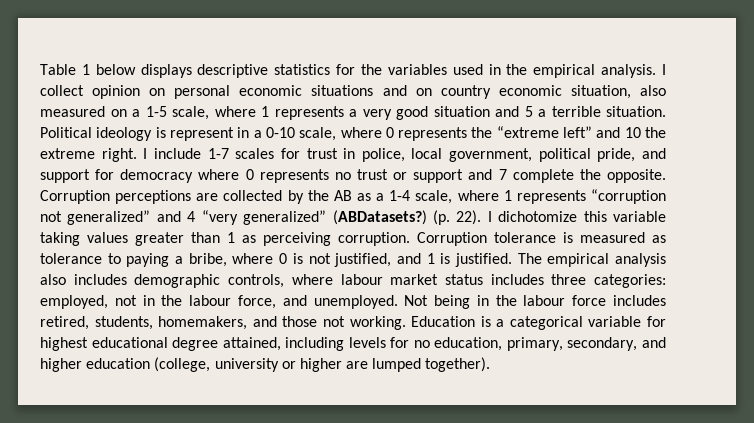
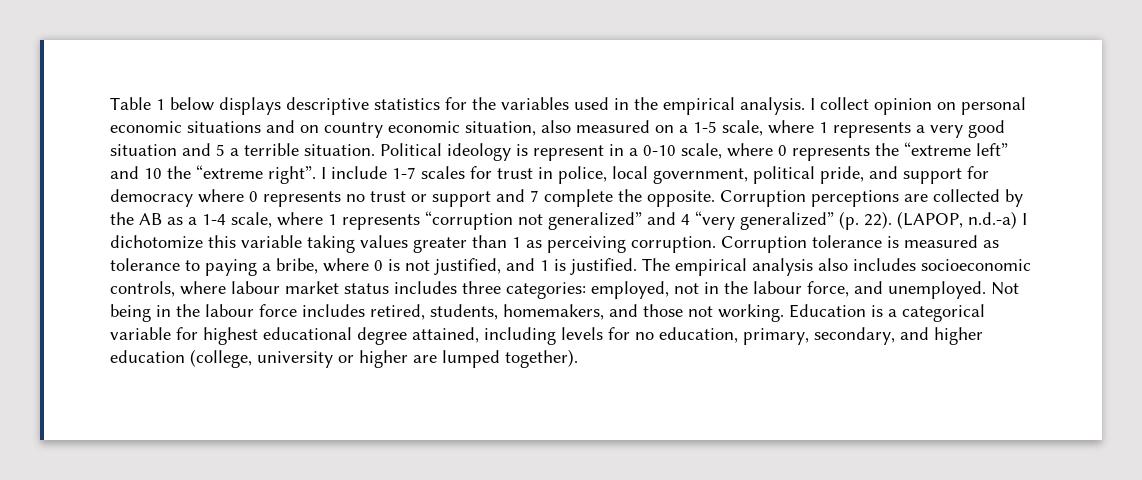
[40,148,137,162] extreme right. -> [196,165,316,184] “extreme right”.
[332,210,427,225] (ABDatasets?) -> (834, 221) none
(482, 217) none -> [897,211,1017,229] (LAPOP, n.d.-a)
[134,274,221,288] demographic -> [921,259,1031,271] socioeconomic

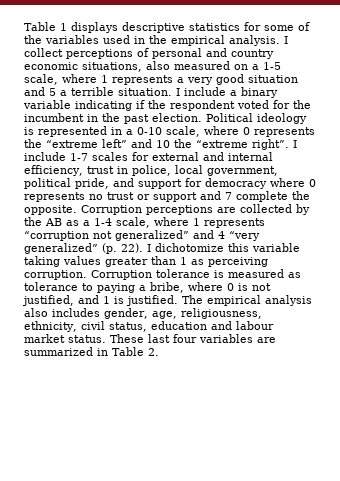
[170,97,214,111] below -> (67, 27) none
(467, 103) none -> [264,22,310,31] some of
[874,97,1026,115] [110,120,319,133] opinion on personal economic situations and on -> [66,48,227,59] perceptions of personal and
[465,121,536,136] situation, -> [82,62,142,72] situations,
(375, 150) none -> [176,87,278,98] [23,100,311,111] [24,113,202,124] I include a binary variable indicating if the respondent voted for the incumbent in the past election.
[533,145,604,161] represent -> [38,126,107,137] represented
(492, 172) none -> [152,152,273,161] [24,165,83,176] external and internal efficiency,
[897,211,1017,229] (LAPOP, n.d.-a) -> (143, 248) none
[921,259,1031,271] [110,281,1019,299] [110,304,985,322] [110,327,983,345] [110,349,578,368] socioeconomic controls, where labour market status includes three categories: employed, not in the labour force, and unemployed. Not being in the labour force includes retired, students, homemakers, and those not working. Education is a categorical variable for highest educational degree attained, including levels for no education, primary, secondary, and higher education (college, university or higher are lumped together). -> [104,308,262,319] [24,321,274,332] [24,334,276,343] [24,347,159,356] gender, age, religiousness, ethnicity, civil status, education and labour market status. These last four variables are summarized in Table 2.

